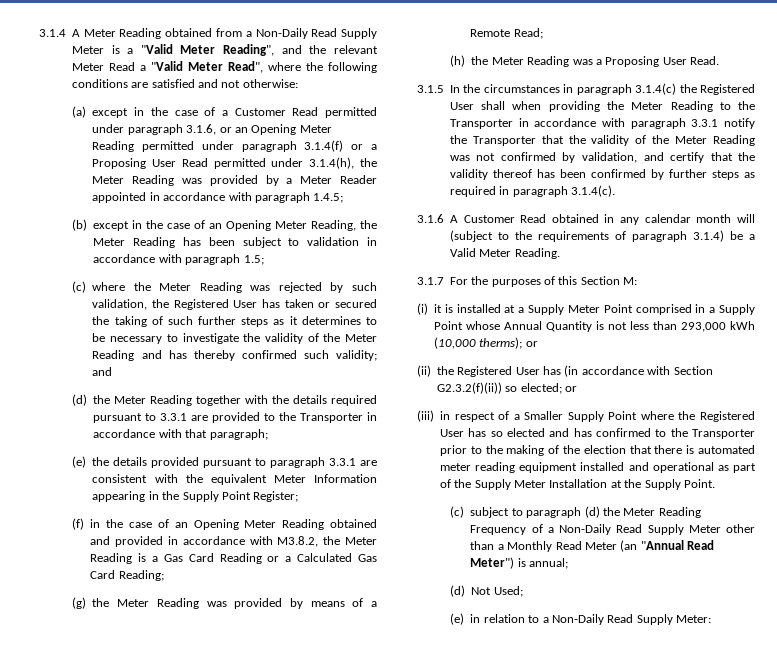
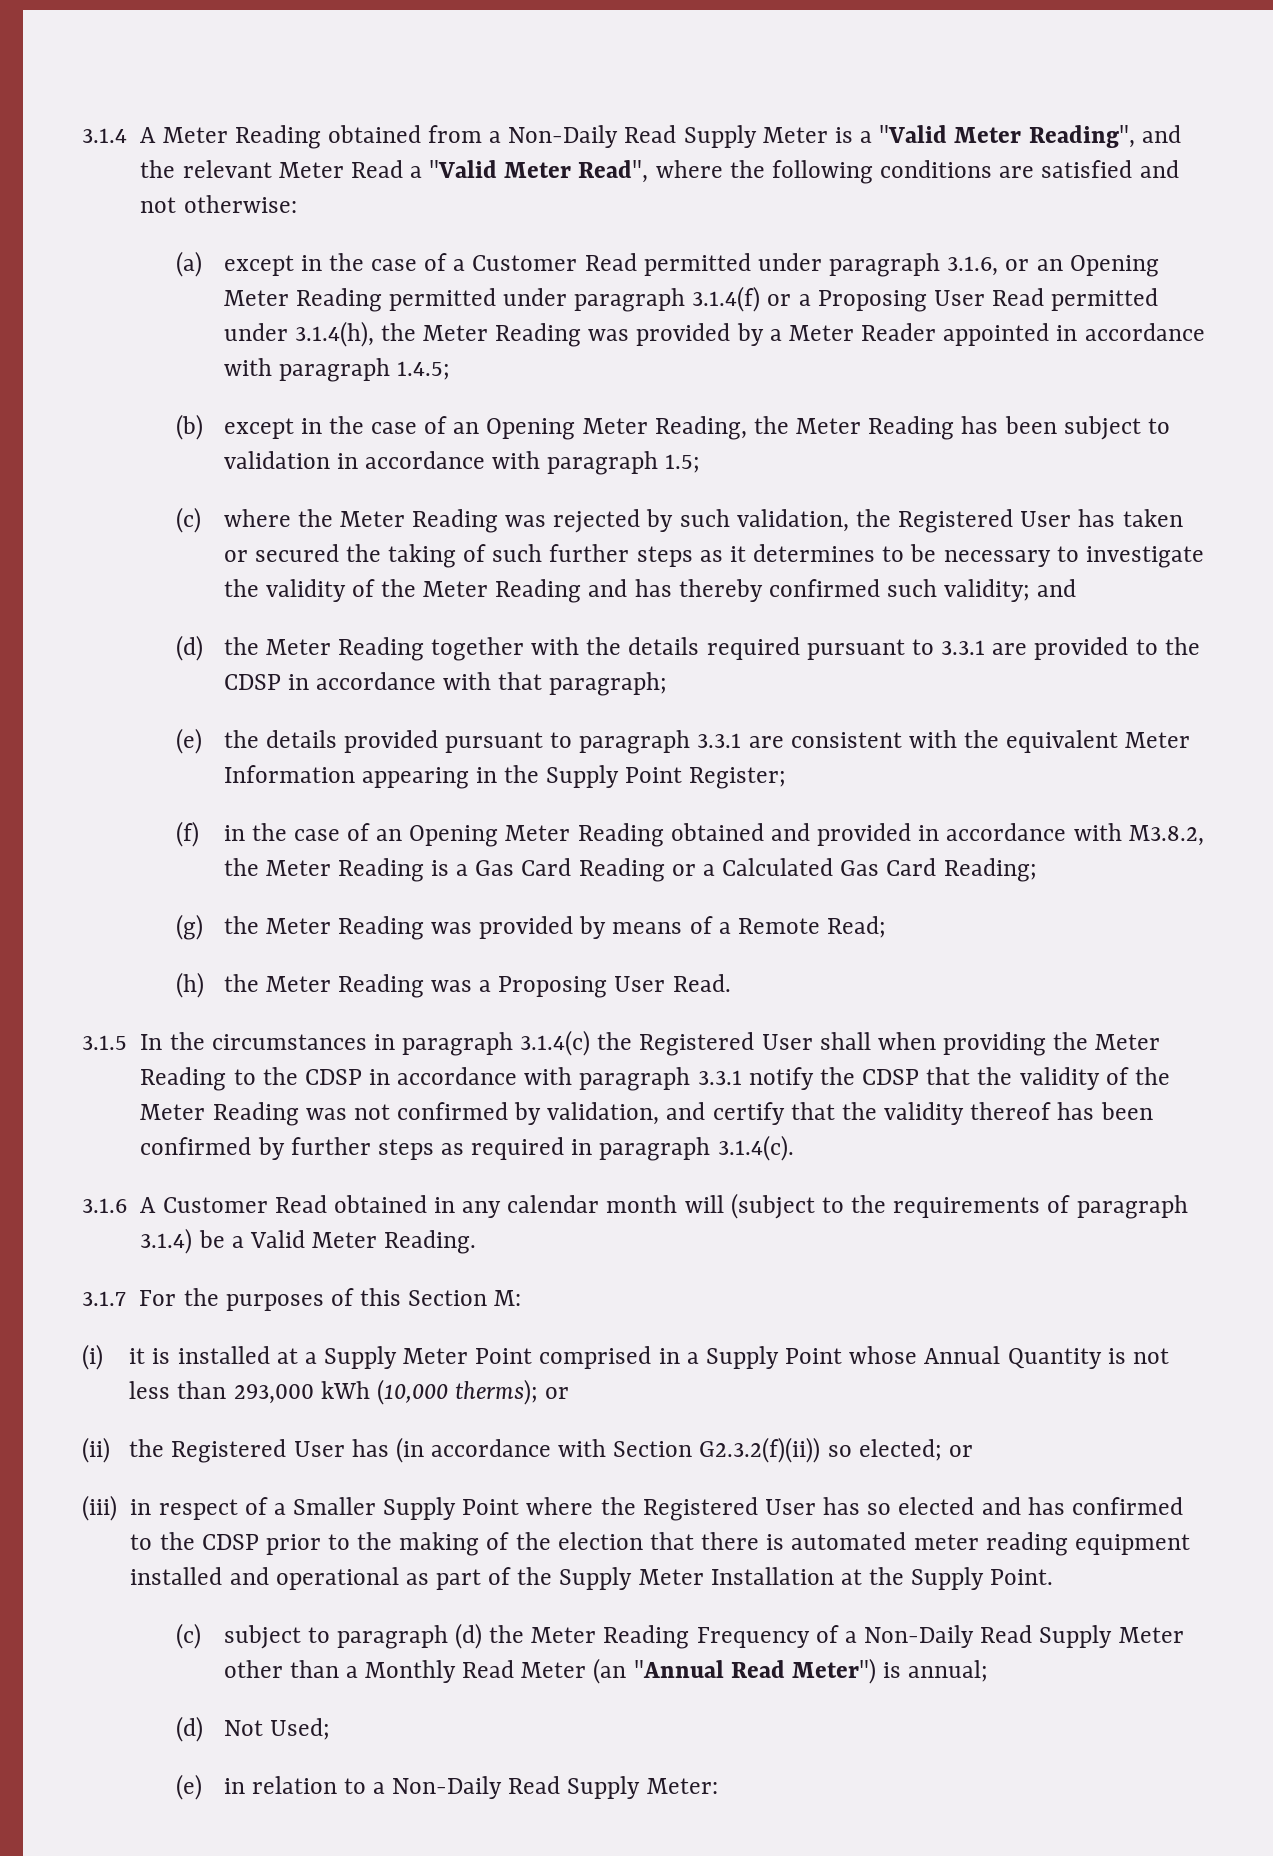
[300,413,364,423] Transporter -> [223,674,281,690] CDSP
[449,119,513,129] Transporter -> [304,1069,362,1085] CDSP
[472,136,536,146] Transporter -> [862,1069,920,1085] CDSP
[692,429,755,439] Transporter -> [201,1534,259,1550] CDSP

